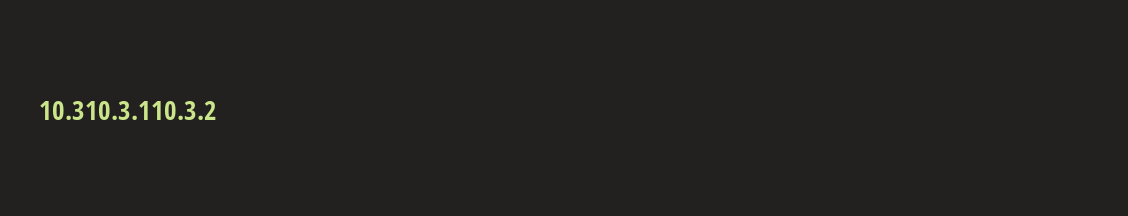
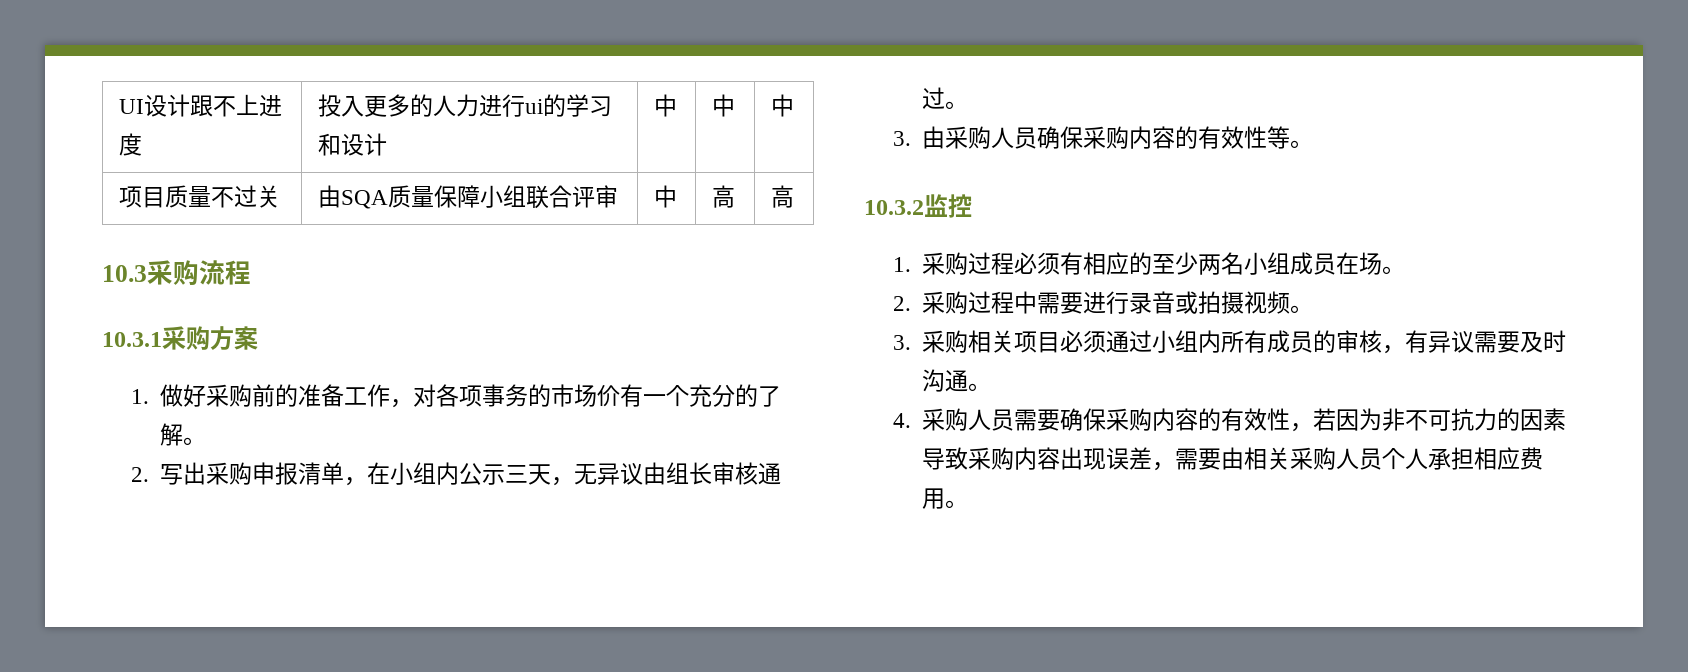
[39,101,217,120] 10.310.3.110.3.2 -> [119,94,283,117] [119,133,143,156] [318,94,613,117] [318,133,388,156] [654,94,678,117] [712,94,736,117] [771,94,795,117] [119,185,281,208] [318,185,619,209] [654,185,678,208] [712,185,736,208] [771,185,795,208] [102,260,251,285] [102,326,258,350] [130,384,782,408] [160,423,207,446] [130,462,782,486] [922,87,969,109] [892,126,1314,149] [864,194,972,218] [892,252,1406,275] [892,291,1314,314] [892,330,1567,354] [922,369,992,392] [892,408,1567,432] [922,447,1544,471] [922,488,969,509] UI设计跟不上进度 | 投入更多的人力进行ui的学习和设计 | 中 | 中 | 中 // 项目质量不过关 | 由SQA质量保障小组联合评审 | 中 | 高 | 高 // 10.3采购流程 // 10.3.1采购方案 // 1.做好采购前的准备工作，对各项事务的市场价有一个充分的了解。 // 2.写出采购申报清单，在小组内公示三天，无异议由组长审核通过。 // 3.由采购人员确保采购内容的有效性等。 // 10.3.2监控 // 1.采购过程必须有相应的至少两名小组成员在场。 // 2.采购过程中需要进行录音或拍摄视频。 // 3.采购相关项目必须通过小组内所有成员的审核，有异议需要及时沟通。 // 4.采购人员需要确保采购内容的有效性，若因为非不可抗力的因素导致采购内容出现误差，需要由相关采购人员个人承担相应费用。

